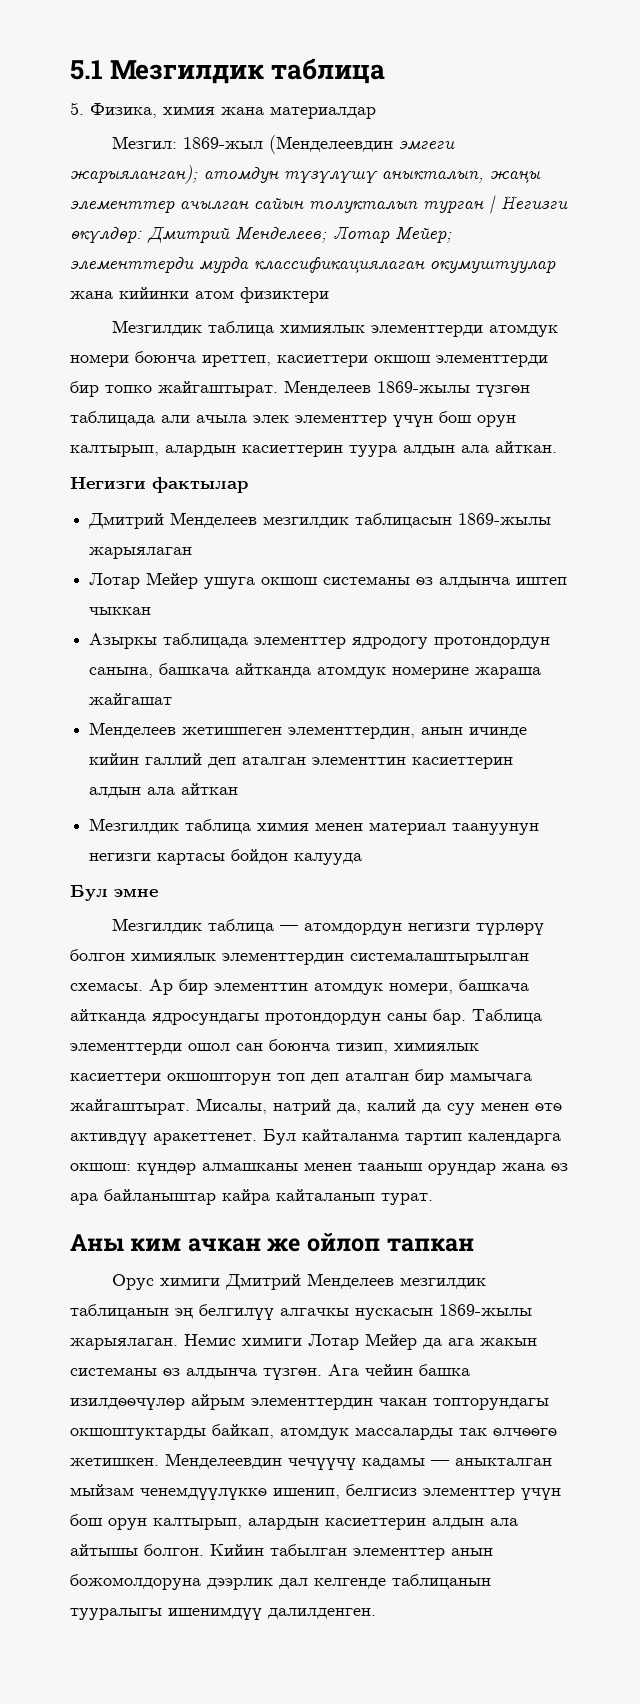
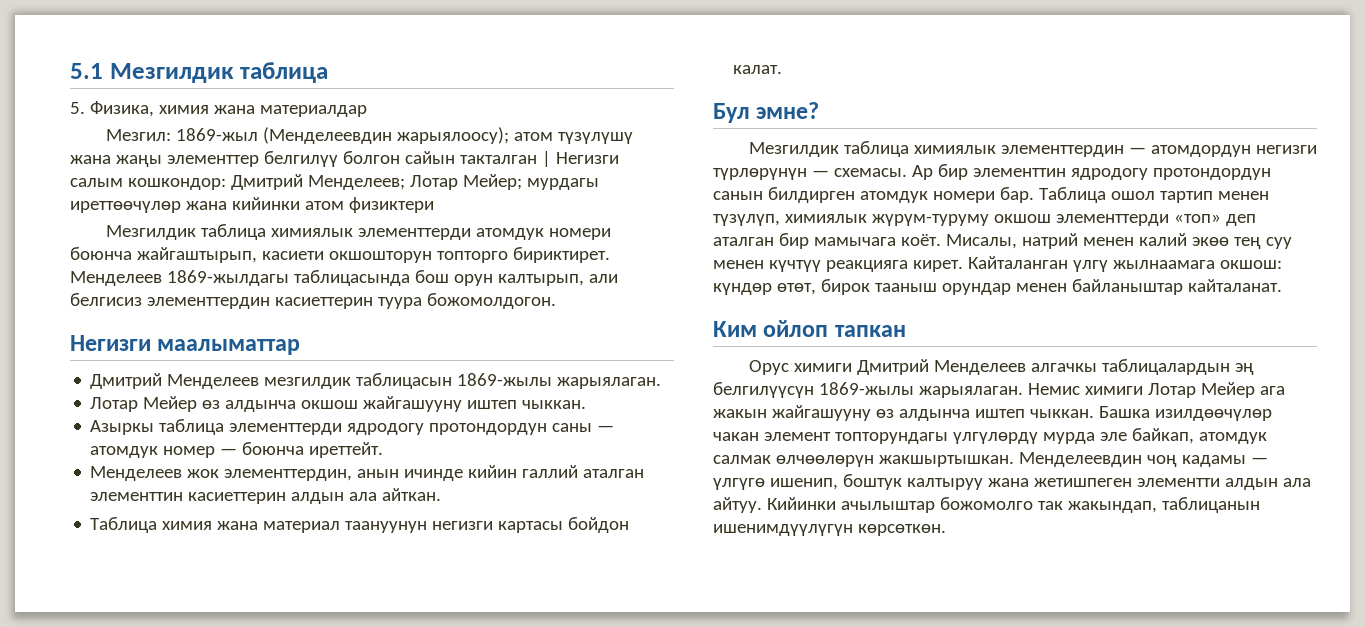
[398,141,455,150] [70,165,541,184] [70,195,568,214] [70,226,452,244] [70,257,556,274] эмгеги жарыяланган); атомдун түзүлүшү аныкталып, жаңы элементтер ачылган сайын толукталып турган | Негизги өкүлдөр: Дмитрий Менделеев; Лотар Мейер; элементтерди мурда классификациялаган окумуштуулар -> [396,127,633,144] [70,151,619,167] [70,174,599,190] [70,201,181,213] жарыялоосу); атом түзүлүшү жана жаңы элементтер белгилүү болгон сайын такталган | Негизги салым кошкондор: Дмитрий Менделеев; Лотар Мейер; мурдагы иреттөөчүлөр
[202,354,548,367] [70,380,530,397] [70,411,516,427] [70,441,557,457] [70,476,249,493] иреттеп, касиеттери окшош элементтерди бир топко жайгаштырат. Менделеев 1869-жылы түзгөн таблицада али ачыла элек элементтер үчүн бош орун калтырып, алардын касиеттерин туура алдын ала айткан. // Негизги фактылар -> [136,247,610,263] [70,270,618,286] [70,293,556,309] [70,335,301,355] жайгаштырып, касиети окшошторун топторго бириктирет. Менделеев 1869-жылдагы таблицасында бош орун калтырып, али белгисиз элементтердин касиеттерин туура божомолдогон. // Негизги маалыматтар
[89,547,193,559] [89,572,568,589] [89,607,152,615] [89,633,551,649] [89,663,542,679] [89,693,173,705] [89,722,283,738] жарыялаган // Лотар Мейер ушуга окшош системаны өз алдынча иштеп чыккан // Азыркы таблицада элементтер ядродогу протондордун санына, башкача айтканда атомдук номерине жараша жайгашат // Менделеев жетишпеген -> [557,377,662,389] [90,396,587,412] [90,419,615,435] [90,442,384,458] [90,466,220,481] жарыялаган. // Лотар Мейер өз алдынча окшош жайгашууну иштеп чыккан. // Азыркы таблица элементтерди ядродогу протондордун саны — атомдук номер — боюнча иреттейт. // Менделеев жок
[208,757,237,768] деп -> (579, 471) none
[181,783,239,795] [89,818,364,834] айткан // Мезгилдик таблица химия менен -> [382,488,442,501] [90,517,259,533] айткан. // Таблица химия жана
[294,853,363,865] [70,885,158,901] [111,918,274,934] калууда // Бул эмне // Мезгилдик таблица -> [733,65,783,74] [713,102,820,123] [748,141,1124,157] калат. // Бул эмне? // Мезгилдик таблица химиялык элементтердин
[475,923,544,935] [70,949,529,965] [70,979,529,995] [70,1009,542,1025] [70,1039,479,1055] [70,1073,305,1085] түрлөрү болгон химиялык элементтердин системалаштырылган схемасы. Ар бир элементтин атомдук номери, башкача айтканда ядросундагы протондордун саны бар. Таблица элементтерди ошол сан боюнча тизип, химиялык касиеттери окшошторун топ -> [713,164,1271,180] [713,187,1269,203] [713,214,1221,226] түрлөрүнүн — схемасы. Ар бир элементтин ядродогу протондордун санын билдирген атомдук номери бар. Таблица ошол тартип менен түзүлүп, химиялык жүрүм-туруму окшош элементтерди «топ»
[70,1099,190,1115] жайгаштырат. -> [900,234,941,246] коёт.
[337,1099,562,1115] [70,1129,561,1145] [70,1162,568,1175] [70,1189,433,1205] [70,1234,302,1252] да, калий да суу менен өтө активдүү аракеттенет. Бул кайталанма тартип календарга окшош: күндөр алмашканы менен тааныш орундар жана өз ара байланыштар кайра кайталанып турат. // Аны ким ачкан же -> [1082,233,1292,249] [713,256,1282,272] [713,279,1282,295] [713,321,757,337] менен калий экөө тең суу менен күчтүү реакцияга кирет. Кайталанган үлгү жылнаамага окшош: күндөр өтөт, бирок тааныш орундар менен байланыштар кайталанат. // Ким
[399,1277,486,1289] [70,1304,433,1320] мезгилдик таблицанын эң белгилүү алгачкы нускасын -> [1030,359,1254,375] [713,382,814,398] алгачкы таблицалардын эң белгилүүсүн
[423,1338,442,1349] да -> (1255, 390) none
[70,1364,470,1380] [70,1394,549,1410] [70,1424,557,1440] [70,1453,552,1470] [70,1484,561,1500] [70,1514,518,1530] [70,1544,493,1560] [70,1574,491,1590] [70,1607,376,1620] системаны өз алдынча түзгөн. Ага чейин башка изилдөөчүлөр айрым элементтердин чакан топторундагы окшоштуктарды байкап, атомдук массаларды так өлчөөгө жетишкен. Менделеевдин чечүүчү кадамы — аныкталган мыйзам ченемдүүлүккө ишенип, белгисиз элементтер үчүн бош орун калтырып, алардын касиеттерин алдын ала айтышы болгон. Кийин табылган элементтер анын божомолдоруна дээрлик дал келгенде таблицанын тууралыгы ишенимдүү далилденген. -> [771,405,1272,421] [713,428,1267,444] [713,452,1268,467] [713,474,1311,490] [713,497,1260,513] [713,524,946,536] жайгашууну өз алдынча иштеп чыккан. Башка изилдөөчүлөр чакан элемент топторундагы үлгүлөрдү мурда эле байкап, атомдук салмак өлчөөлөрүн жакшыртышкан. Менделеевдин чоң кадамы — үлгүгө ишенип, боштук калтыруу жана жетишпеген элементти алдын ала айтуу. Кийинки ачылыштар божомолго так жакындап, таблицанын ишенимдүүлүгүн көрсөткөн.

